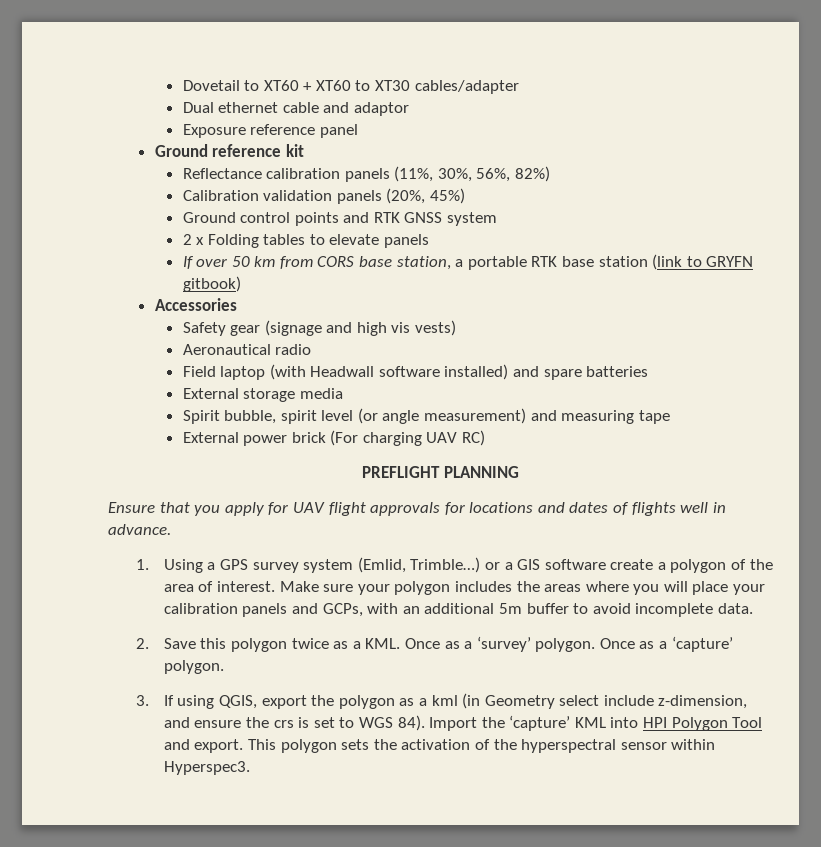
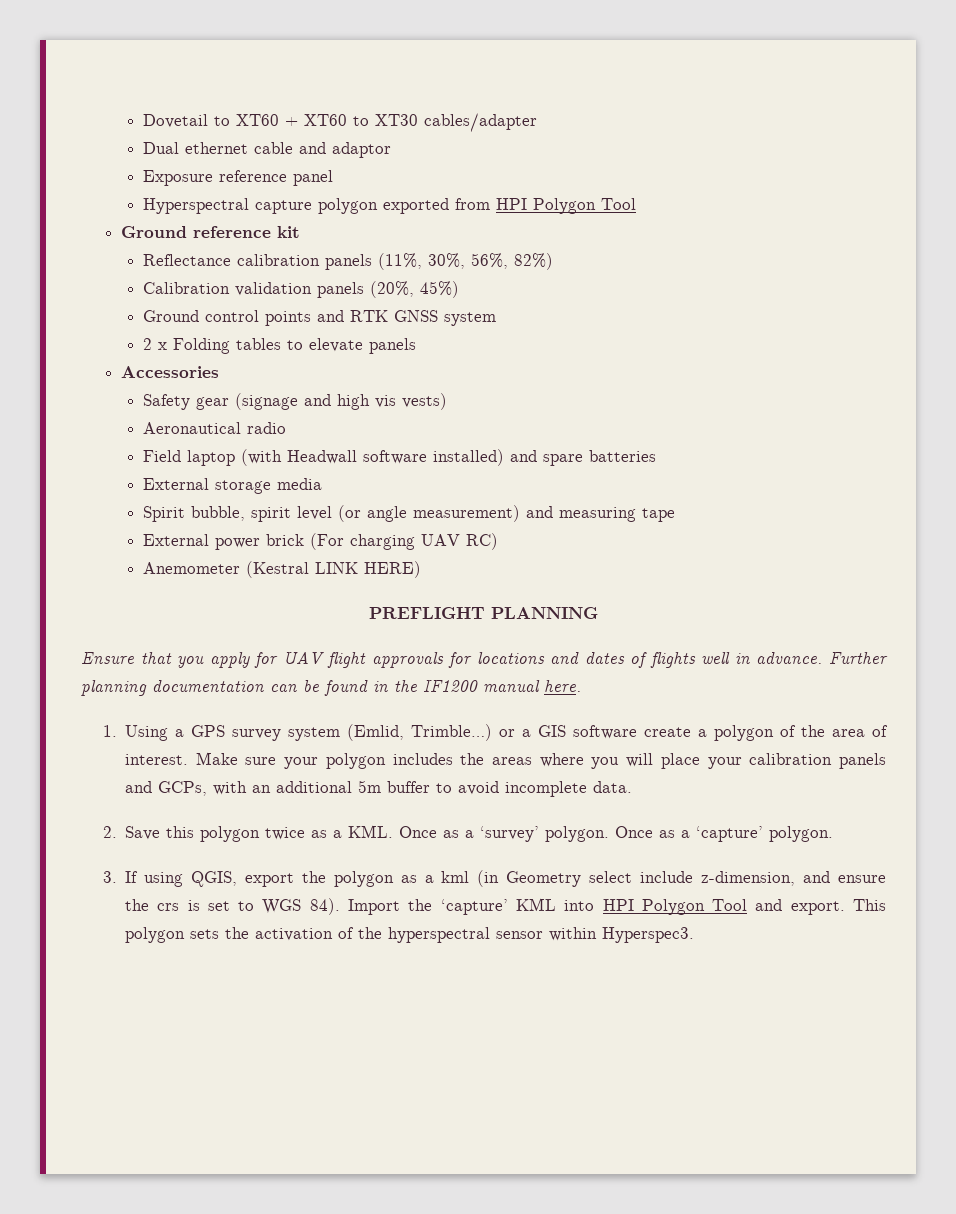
(358, 131) none -> [142,198,636,214] // Hyperspectral capture polygon exported from HPI Polygon Tool
[182,254,754,270] [182,276,241,292] // If over 50 km from CORS base station, a portable RTK base station (link to GRYFN gitbook) -> (416, 346) none
(486, 438) none -> [142,561,421,578] // Anemometer (Kestral LINK HERE)
(171, 529) none -> [828,652,888,664] [81,680,581,696] Further planning documentation can be found in the IF1200 manual here.

